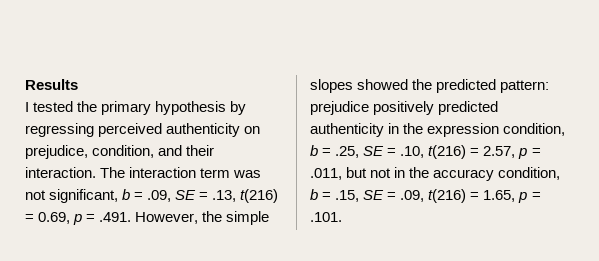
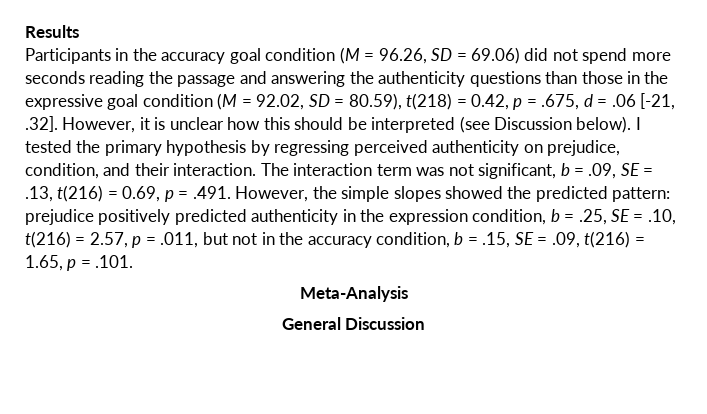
(78, 84) none -> [25,47,671,64] [25,71,669,87] [25,93,676,110] [25,116,632,133] Participants in the accuracy goal condition (M = 96.26, SD = 69.06) did not spend more seconds reading the passage and answering the authenticity questions than those in the expressive goal condition (M = 92.02, SD = 80.59), t(218) = 0.42, p = .675, d = .06 [-21, .32]. However, it is unclear how this should be interpreted (see Discussion below).
(342, 217) none -> [299,286,408,302] [281,317,426,330] // Meta-Analysis // General Discussion

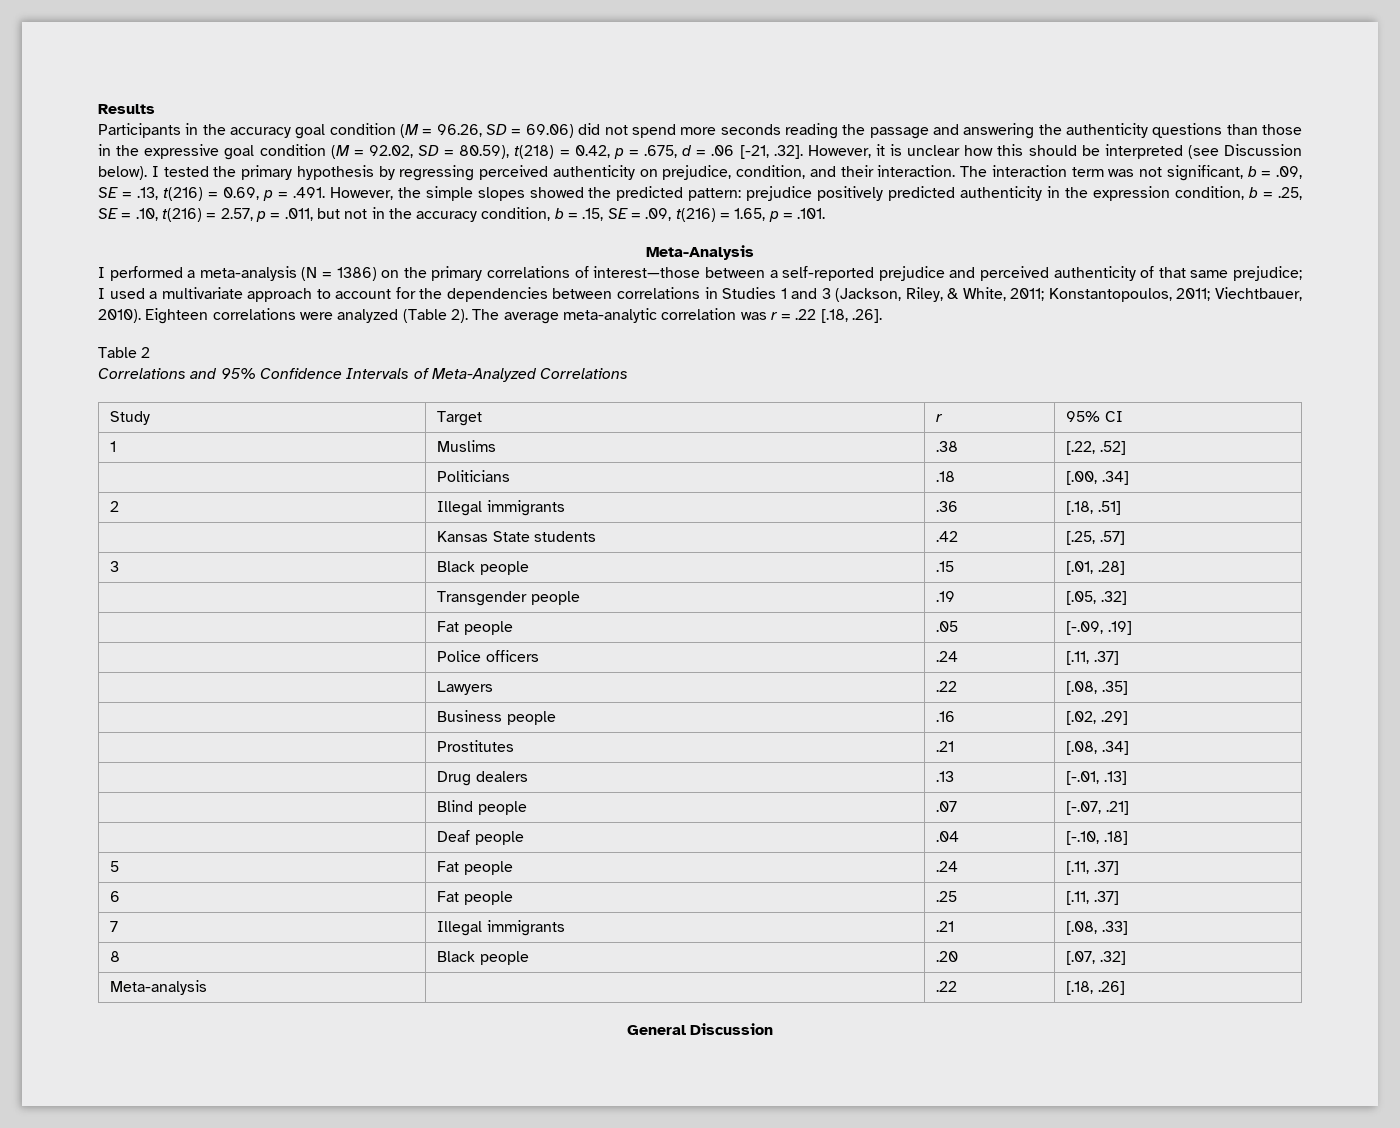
(408, 294) none -> [98,266,1303,281] [98,287,1302,302] [98,308,883,324] [98,347,151,358] [98,368,629,382] [110,411,151,425] [437,411,483,426] [936,414,944,422] [1066,411,1123,422] [110,441,117,452] [437,440,497,452] [936,441,959,452] [1066,441,1126,455] [437,470,511,482] [936,471,956,482] [1066,471,1129,485] [110,501,120,512] [437,500,565,516] [936,501,959,512] [1066,501,1121,515] [437,531,597,542] [936,531,959,542] [1066,531,1125,545] [110,561,120,572] [437,561,529,575] [936,561,955,572] [1066,561,1125,575] [437,591,580,606] [936,591,956,602] [1066,591,1127,605] [437,621,513,635] [936,621,959,632] [1066,621,1132,635] [437,650,539,662] [936,651,959,662] [1066,651,1119,665] [437,681,494,695] [936,681,958,692] [1066,681,1128,695] [437,710,556,725] [936,711,956,722] [1066,711,1128,725] [437,740,515,752] [936,741,955,752] [1066,741,1129,755] [437,771,528,786] [936,771,955,782] [1066,771,1127,785] [437,800,527,815] [936,801,958,812] [1066,801,1129,815] [437,830,524,845] [936,831,960,842] [1066,831,1128,845] [110,861,120,872] [437,861,513,875] [936,861,959,872] [1066,861,1119,875] [110,891,121,902] [437,891,513,905] [936,891,958,902] [1066,891,1119,905] [110,921,119,932] [437,920,565,936] [936,921,955,932] [1066,921,1128,935] [110,951,121,962] [437,951,529,965] [936,951,959,962] [1066,951,1126,965] [110,980,208,995] [936,981,958,992] [1066,981,1125,995] // I performed a meta-analysis (N = 1386) on the primary correlations of interest—those between a self-reported prejudice and perceived authenticity of that same prejudice; I used a multivariate approach to account for the dependencies between correlations in Studies 1 and 3 (Jackson, Riley, & White, 2011; Konstantopoulos, 2011; Viechtbauer, 2010). Eighteen correlations were analyzed (Table 2). The average meta-analytic correlation was r = .22 [.18, .26]. // Table 2 // Correlations and 95% Confidence Intervals of Meta-Analyzed Correlations // Study | Target | r | 95% CI // 1 | Muslims | .38 | [.22, .52] // | Politicians | .18 | [.00, .34] // 2 | Illegal immigrants | .36 | [.18, .51] // | Kansas State students | .42 | [.25, .57] // 3 | Black people | .15 | [.01, .28] // | Transgender people | .19 | [.05, .32] // | Fat people | .05 | [-.09, .19] // | Police officers | .24 | [.11, .37] // | Lawyers | .22 | [.08, .35] // | Business people | .16 | [.02, .29] // | Prostitutes | .21 | [.08, .34] // | Drug dealers | .13 | [-.01, .13] // | Blind people | .07 | [-.07, .21] // | Deaf people | .04 | [-.10, .18] // 5 | Fat people | .24 | [.11, .37] // 6 | Fat people | .25 | [.11, .37] // 7 | Illegal immigrants | .21 | [.08, .33] // 8 | Black people | .20 | [.07, .32] // Meta-analysis | | .22 | [.18, .26]

